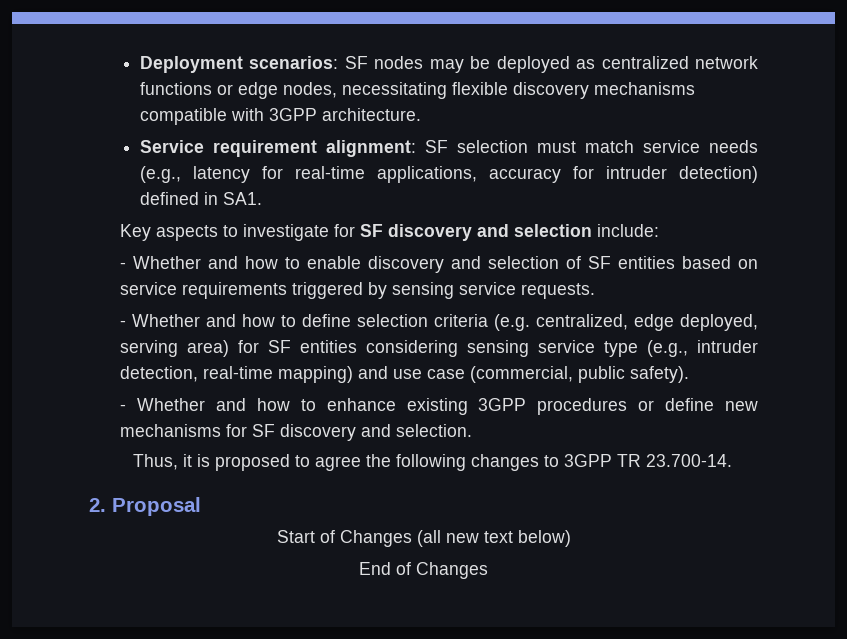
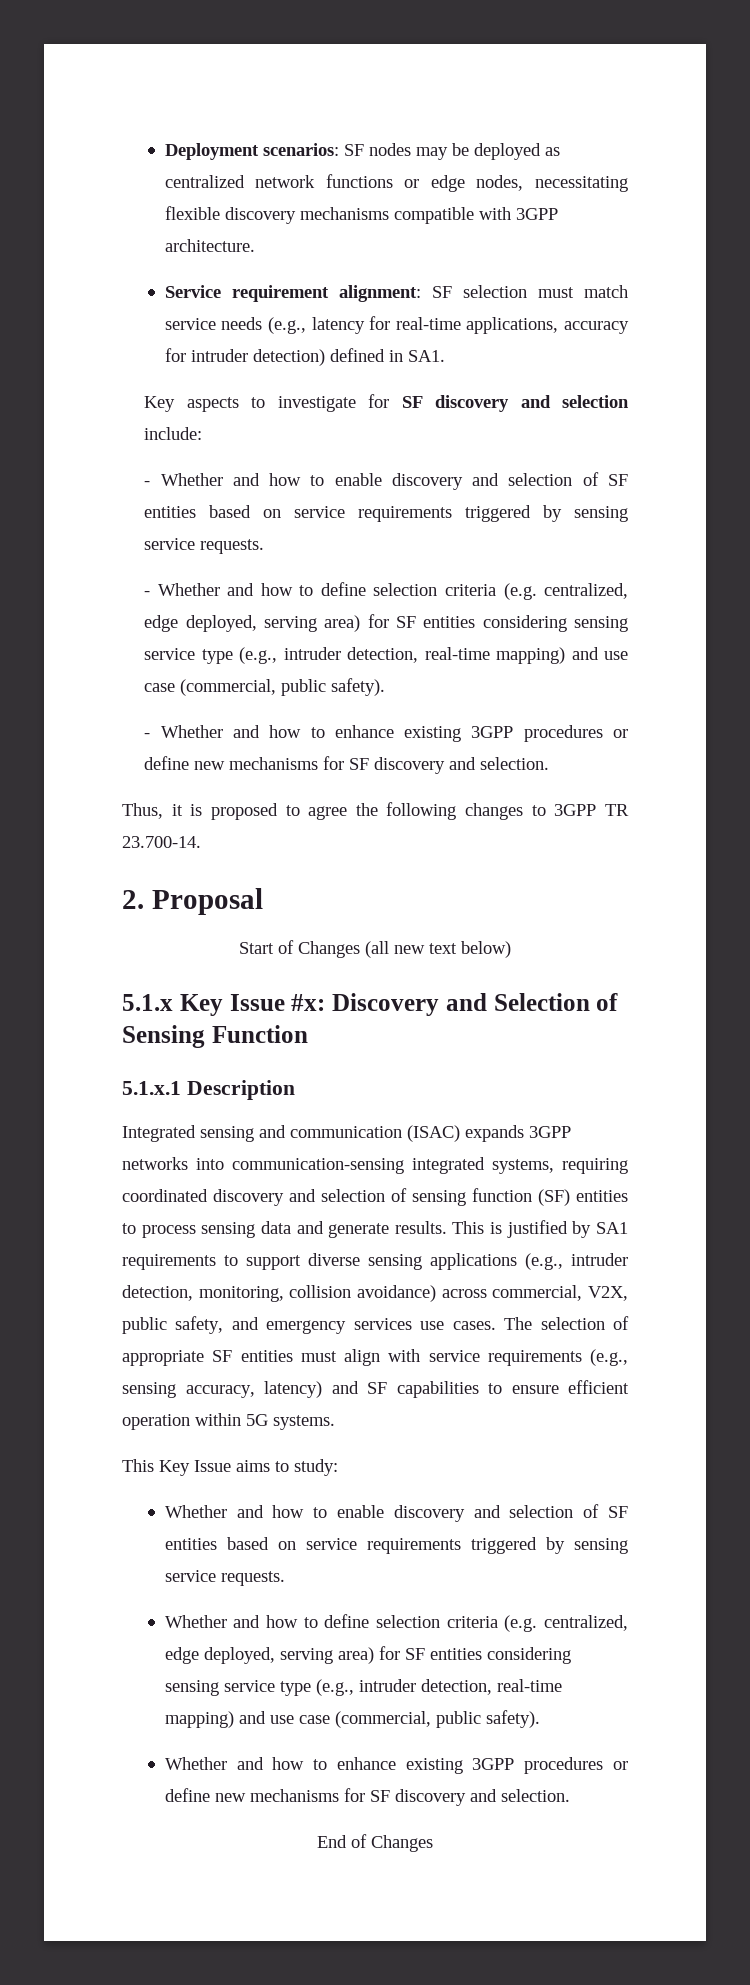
(571, 538) none -> [122,993,619,1016] [122,1025,308,1048] [122,1080,295,1100] [122,1125,571,1142] [122,1157,628,1174] [122,1188,628,1206] [122,1220,628,1238] [122,1253,628,1270] [122,1285,628,1302] [122,1316,630,1334] [122,1349,628,1366] [122,1380,629,1398] [122,1413,335,1430] [122,1459,338,1476] [164,1504,628,1522] [164,1537,628,1554] [164,1570,285,1586] [164,1614,628,1632] [164,1646,571,1664] [164,1679,562,1696] [164,1710,540,1728] [164,1757,628,1774] [164,1788,570,1806] // 5.1.x Key Issue #x: Discovery and Selection of Sensing Function // 5.1.x.1 Description // Integrated sensing and communication (ISAC) expands 3GPP networks into communication-sensing integrated systems, requiring coordinated discovery and selection of sensing function (SF) entities to process sensing data and generate results. This is justified by SA1 requirements to support diverse sensing applications (e.g., intruder detection, monitoring, collision avoidance) across commercial, V2X, public safety, and emergency services use cases. The selection of appropriate SF entities must align with service requirements (e.g., sensing accuracy, latency) and SF capabilities to ensure efficient operation within 5G systems. // This Key Issue aims to study: // Whether and how to enable discovery and selection of SF entities based on service requirements triggered by sensing service requests. // Whether and how to define selection criteria (e.g. centralized, edge deployed, serving area) for SF entities considering sensing service type (e.g., intruder detection, real-time mapping) and use case (commercial, public safety). // Whether and how to enhance existing 3GPP procedures or define new mechanisms for SF discovery and selection.

